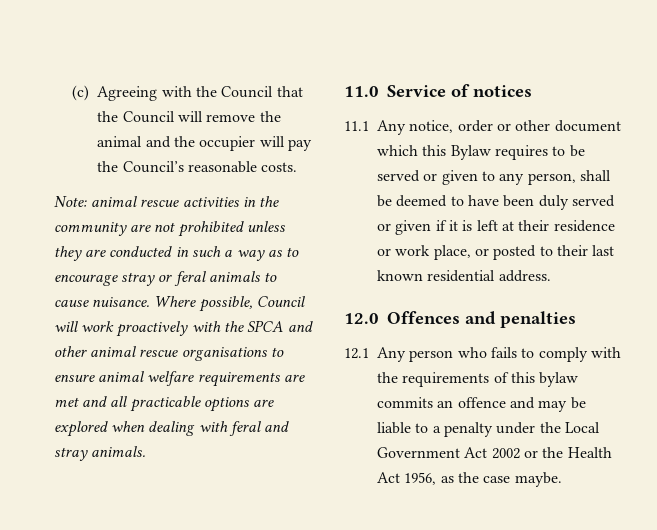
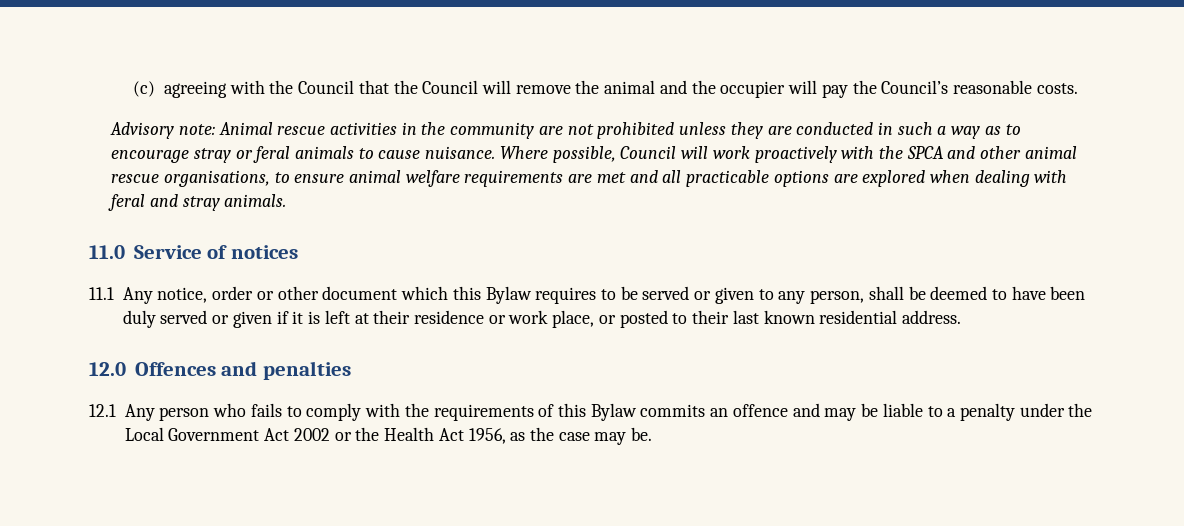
[97,86,158,101] Agreeing -> [163,81,227,98] agreeing
[53,196,137,207] Note: animal -> [110,122,273,139] Advisory note: Animal
[181,347,268,361] organisations -> [163,170,270,187] organisations,
[539,372,579,387] bylaw -> [590,403,637,421] Bylaw
[514,472,562,487] maybe. -> [594,427,653,445] may be.

